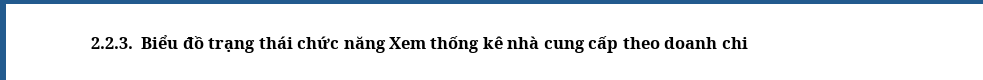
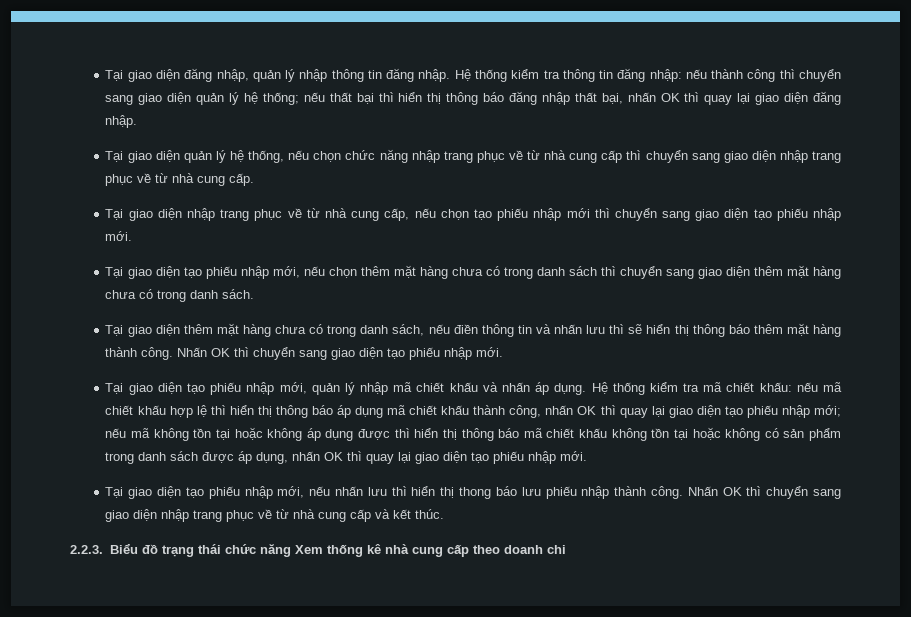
(91, 43) none -> [105,68,842,82] [105,91,841,105] [105,115,138,128] [105,149,842,163] [105,173,255,186] [105,208,841,221] [105,231,133,241] [105,265,842,279] [105,289,255,302] [105,323,842,337] [105,347,504,360] [105,382,842,395] [105,405,842,418] [105,427,841,441] [105,451,588,464] [105,486,841,499] [105,509,445,522] Tại giao diện đăng nhập, quản lý nhập thông tin đăng nhập. Hệ thống kiểm tra thông tin đăng nhập: nếu thành công thì chuyển sang giao diện quản lý hệ thống; nếu thất bại thì hiển thị thông báo đăng nhập thất bại, nhấn OK thì quay lại giao diện đăng nhập. // Tại giao diện quản lý hệ thống, nếu chọn chức năng nhập trang phục về từ nhà cung cấp thì chuyển sang giao diện nhập trang phục về từ nhà cung cấp. // Tại giao diện nhập trang phục về từ nhà cung cấp, nếu chọn tạo phiếu nhập mới thì chuyển sang giao diện tạo phiếu nhập mới. // Tại giao diện tạo phiếu nhập mới, nếu chọn thêm mặt hàng chưa có trong danh sách thì chuyển sang giao diện thêm mặt hàng chưa có trong danh sách. // Tại giao diện thêm mặt hàng chưa có trong danh sách, nếu điền thông tin và nhấn lưu thì sẽ hiển thị thông báo thêm mặt hàng thành công. Nhấn OK thì chuyển sang giao diện tạo phiếu nhập mới. // Tại giao diện tạo phiếu nhập mới, quản lý nhập mã chiết khấu và nhấn áp dụng. Hệ thống kiểm tra mã chiết khấu: nếu mã chiết khấu hợp lệ thì hiển thị thông báo áp dụng mã chiết khấu thành công, nhấn OK thì quay lại giao diện tạo phiếu nhập mới; nếu mã không tồn tại hoặc không áp dụng được thì hiển thị thông báo mã chiết khấu không tồn tại hoặc không có sản phẩm trong danh sách được áp dụng, nhấn OK thì quay lại giao diện tạo phiếu nhập mới. // Tại giao diện tạo phiếu nhập mới, nếu nhấn lưu thì hiển thị thong báo lưu phiếu nhập thành công. Nhấn OK thì chuyển sang giao diện nhập trang phục về từ nhà cung cấp và kết thúc. //

